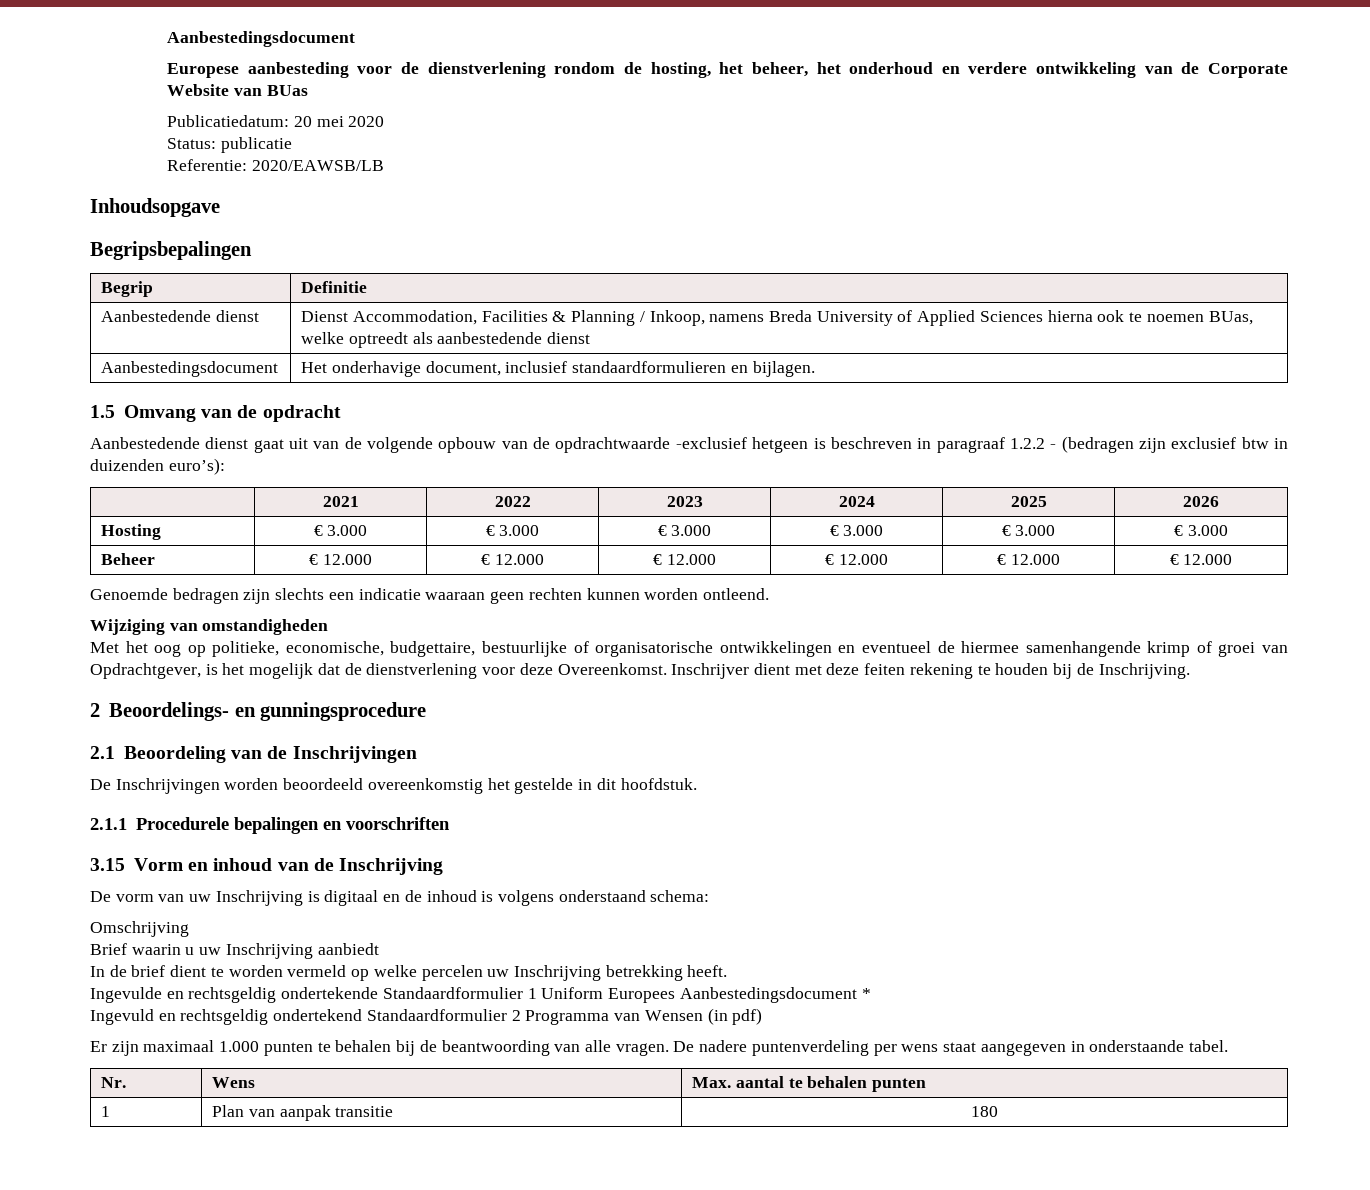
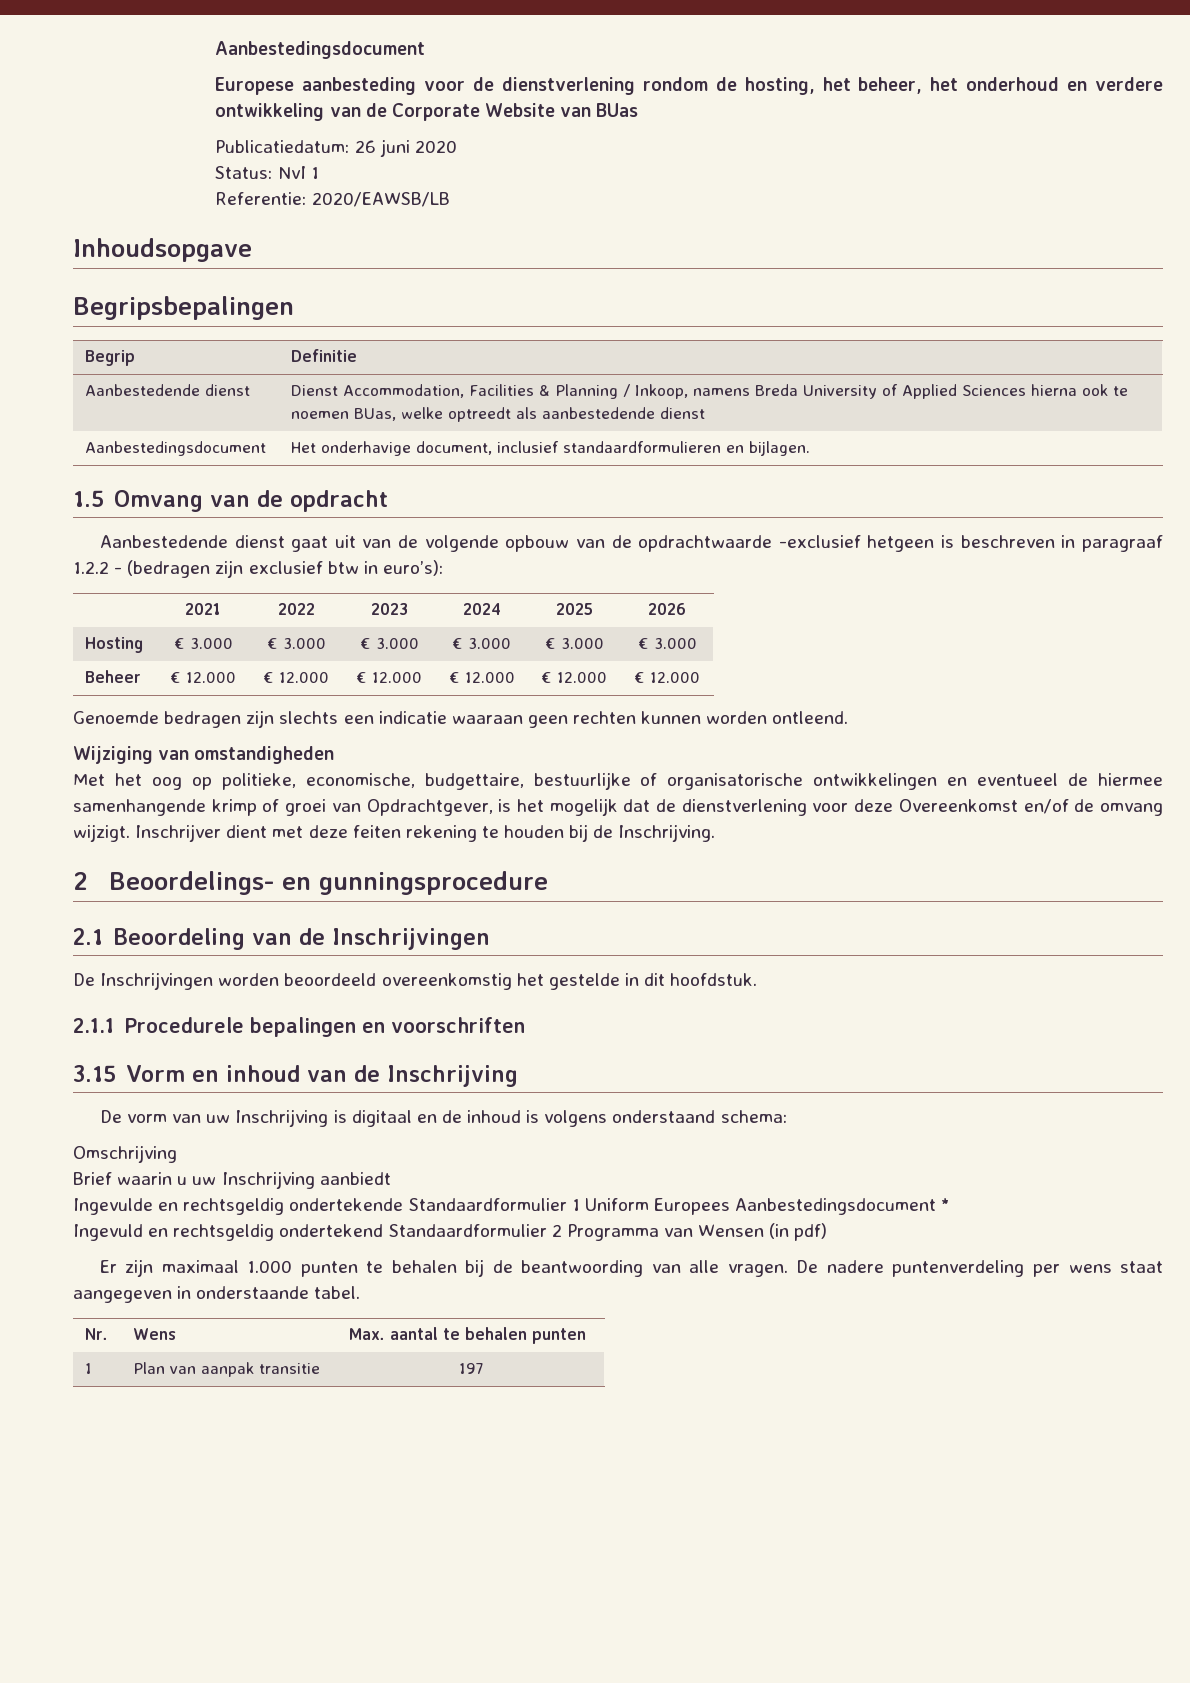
[293,116,344,127] 20 mei -> [354,139,410,157] 26 juni
[220,137,292,153] publicatie -> [277,166,319,179] NvI 1
[90,459,164,471] duizenden -> (378, 567) none
[557,663,667,675] Overeenkomst. -> [898,799,1164,816] [73,824,130,842] Overeenkomst en/of de omvang wijzigt.
[90,965,728,981] // In de brief dient te worden vermeld op welke percelen uw Inschrijving betrekking heeft. -> (391, 1178) none
[971,1106,998,1117] 180 -> [459,1363,483,1374] 197

